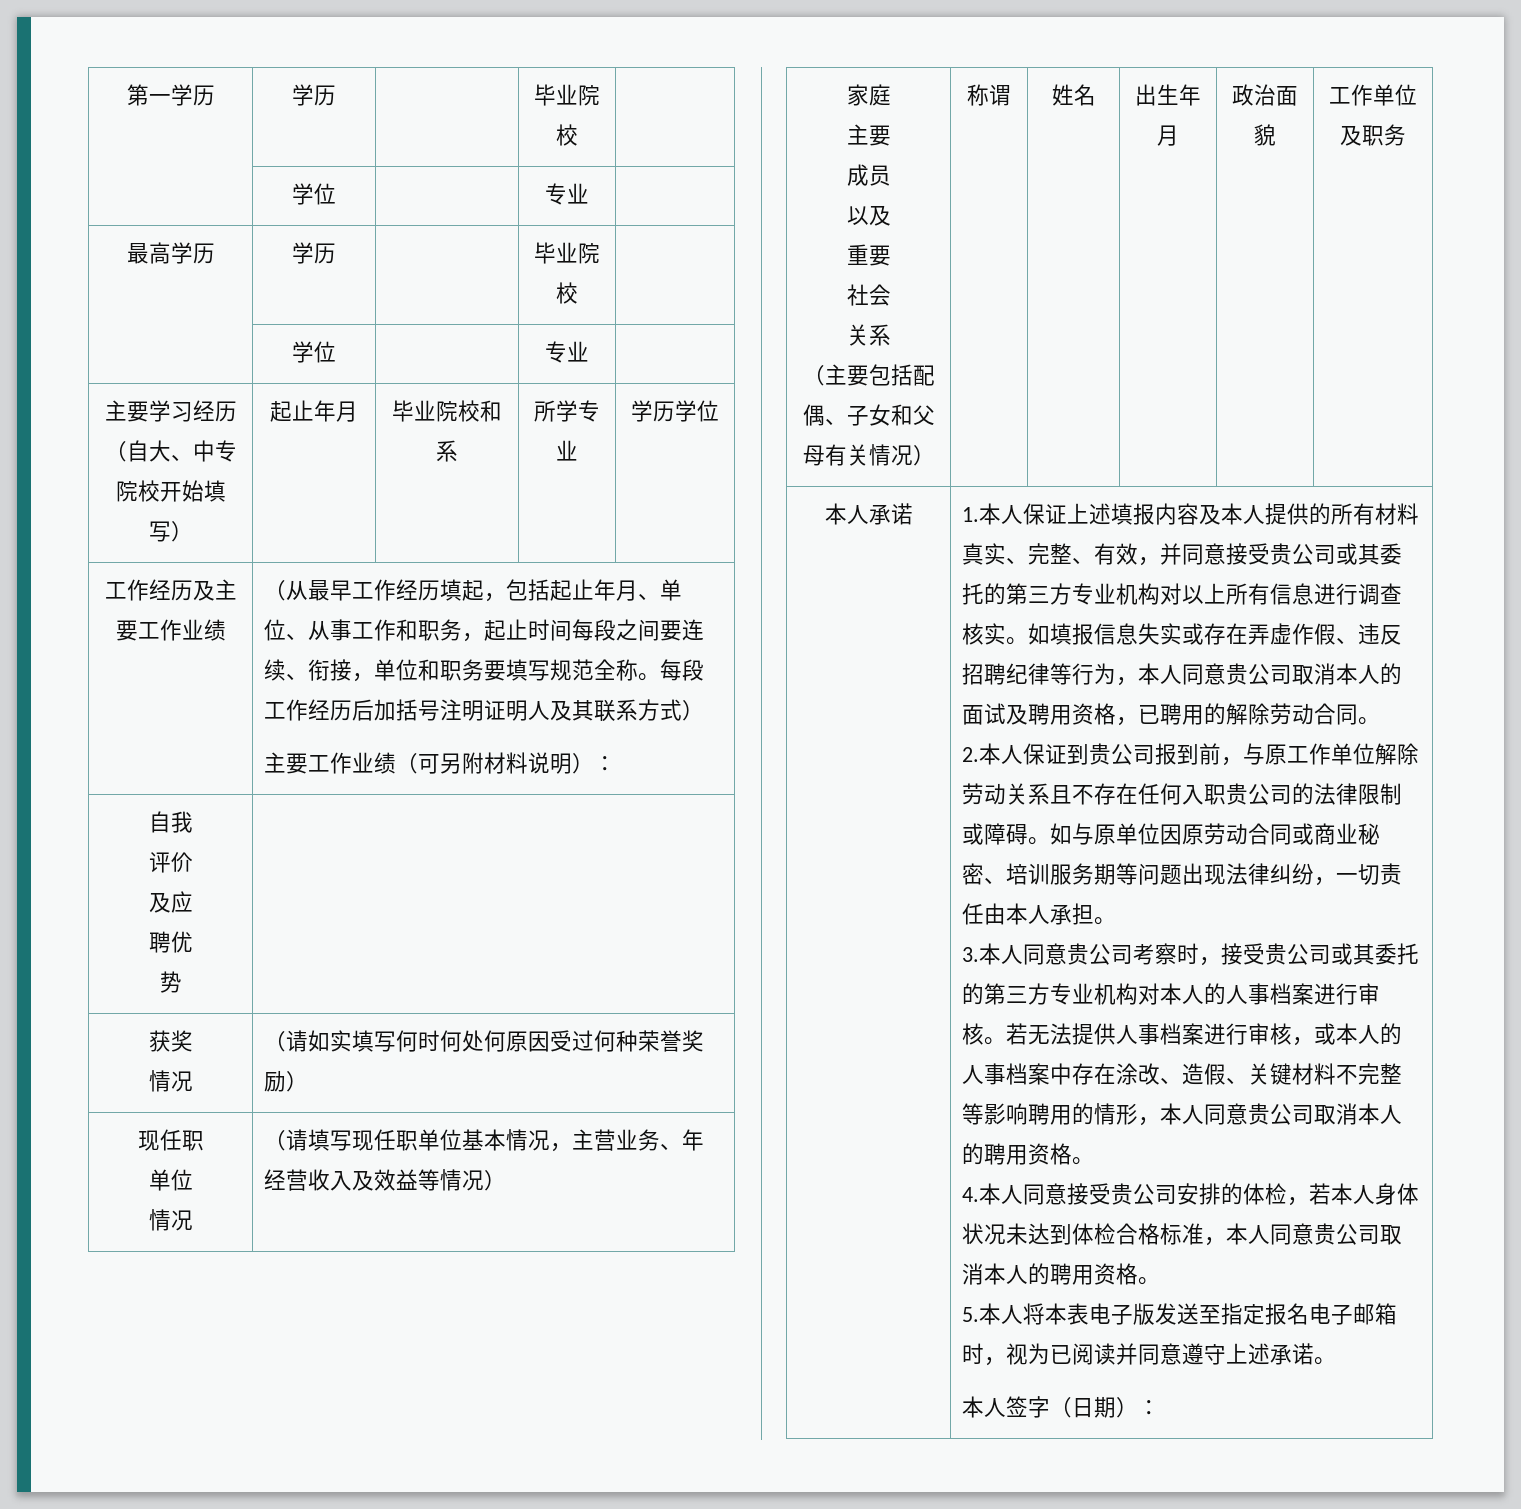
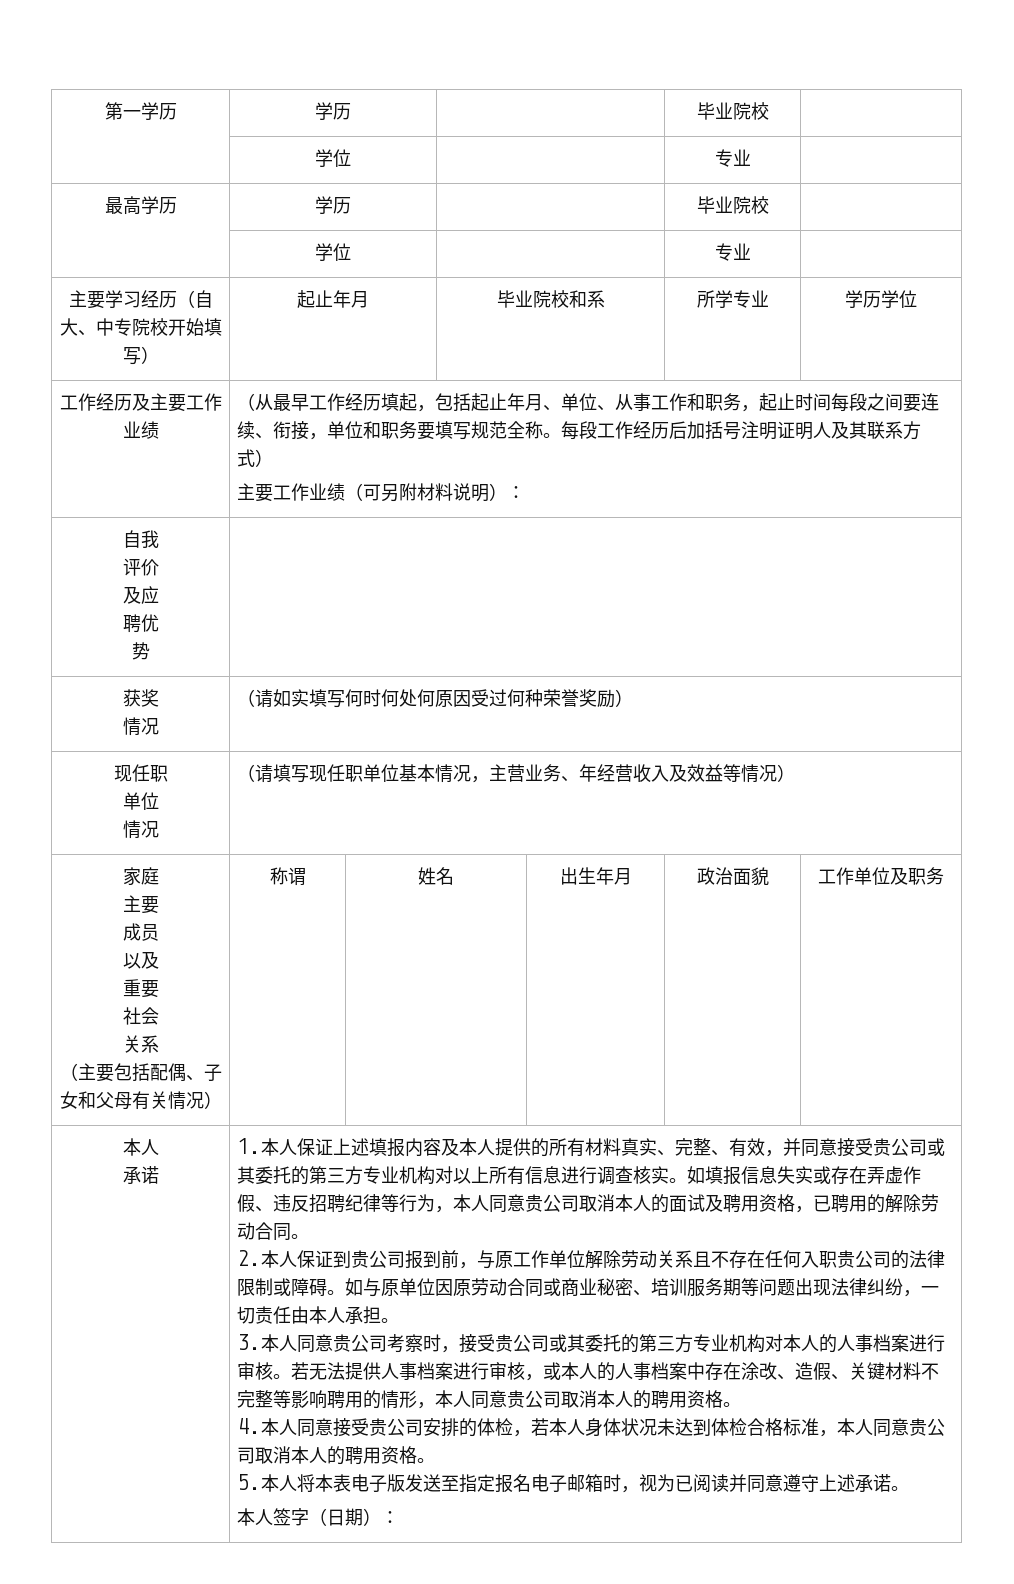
(869, 514) none -> (159, 1147) //

